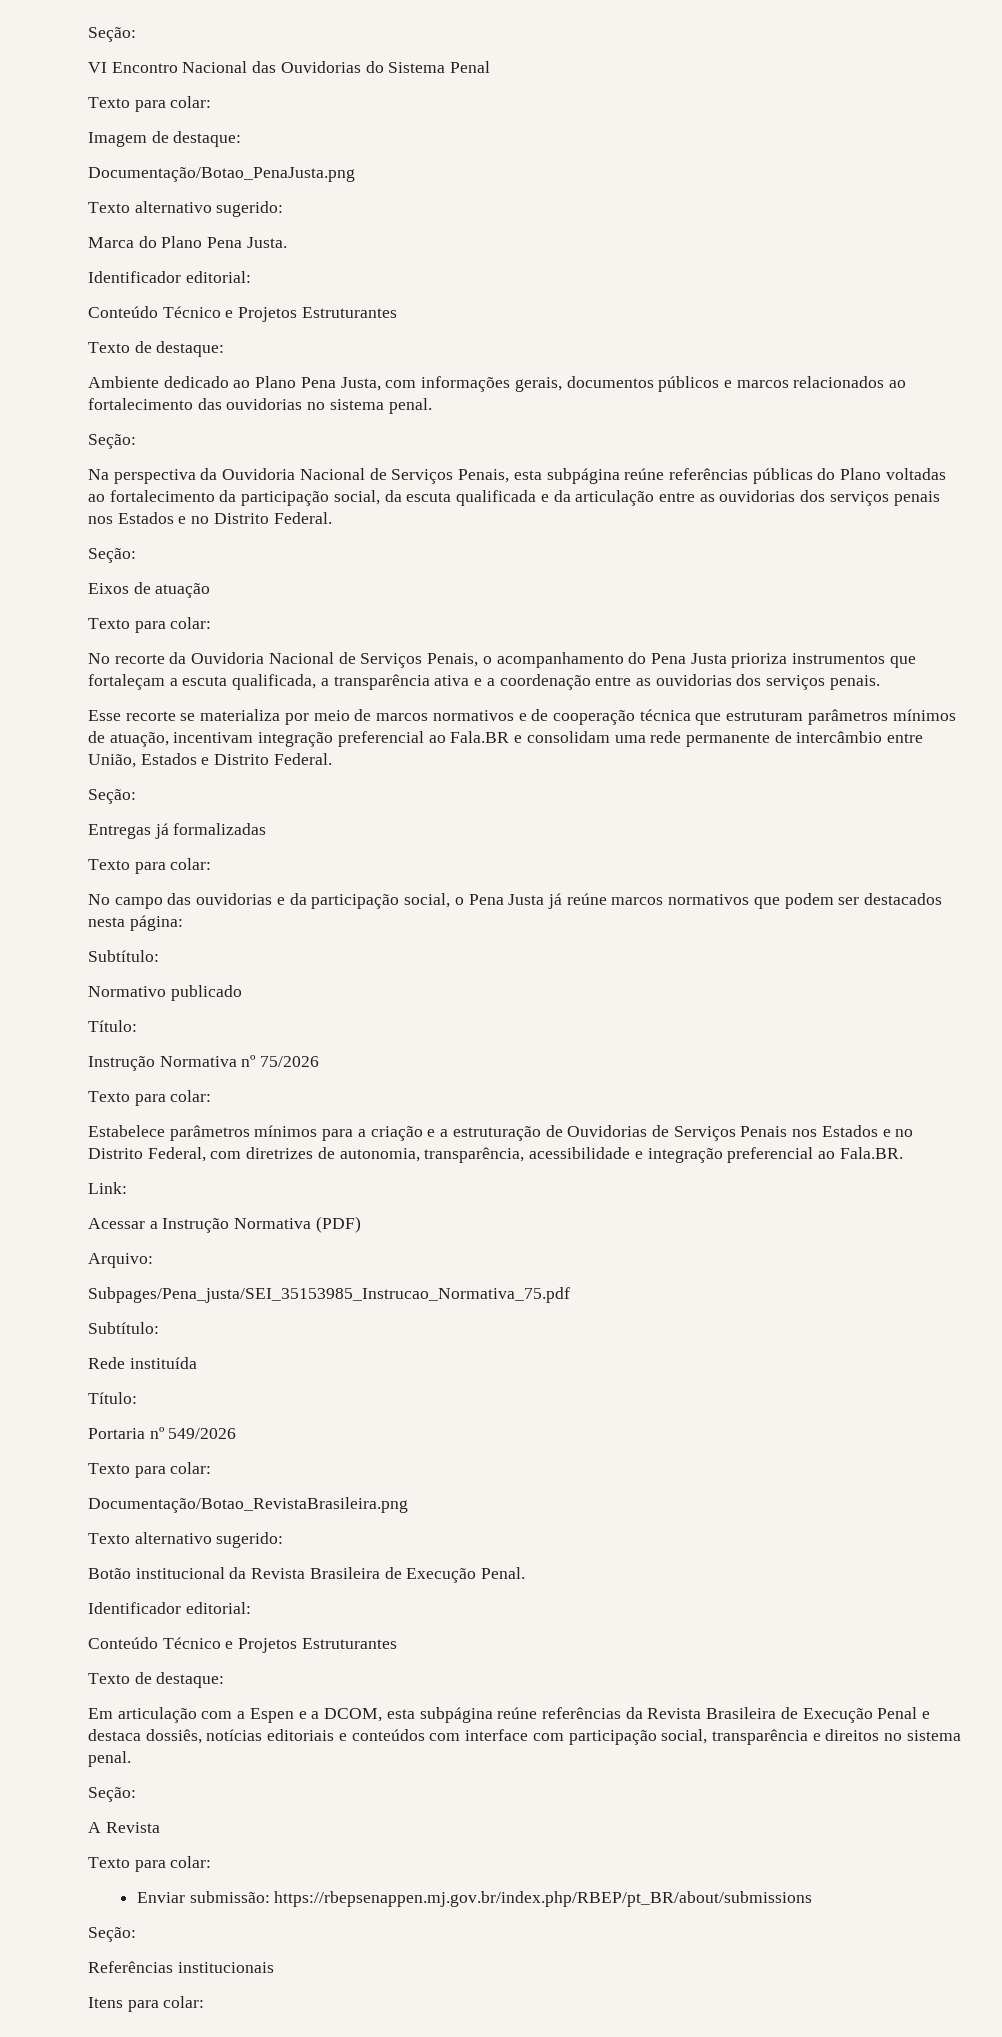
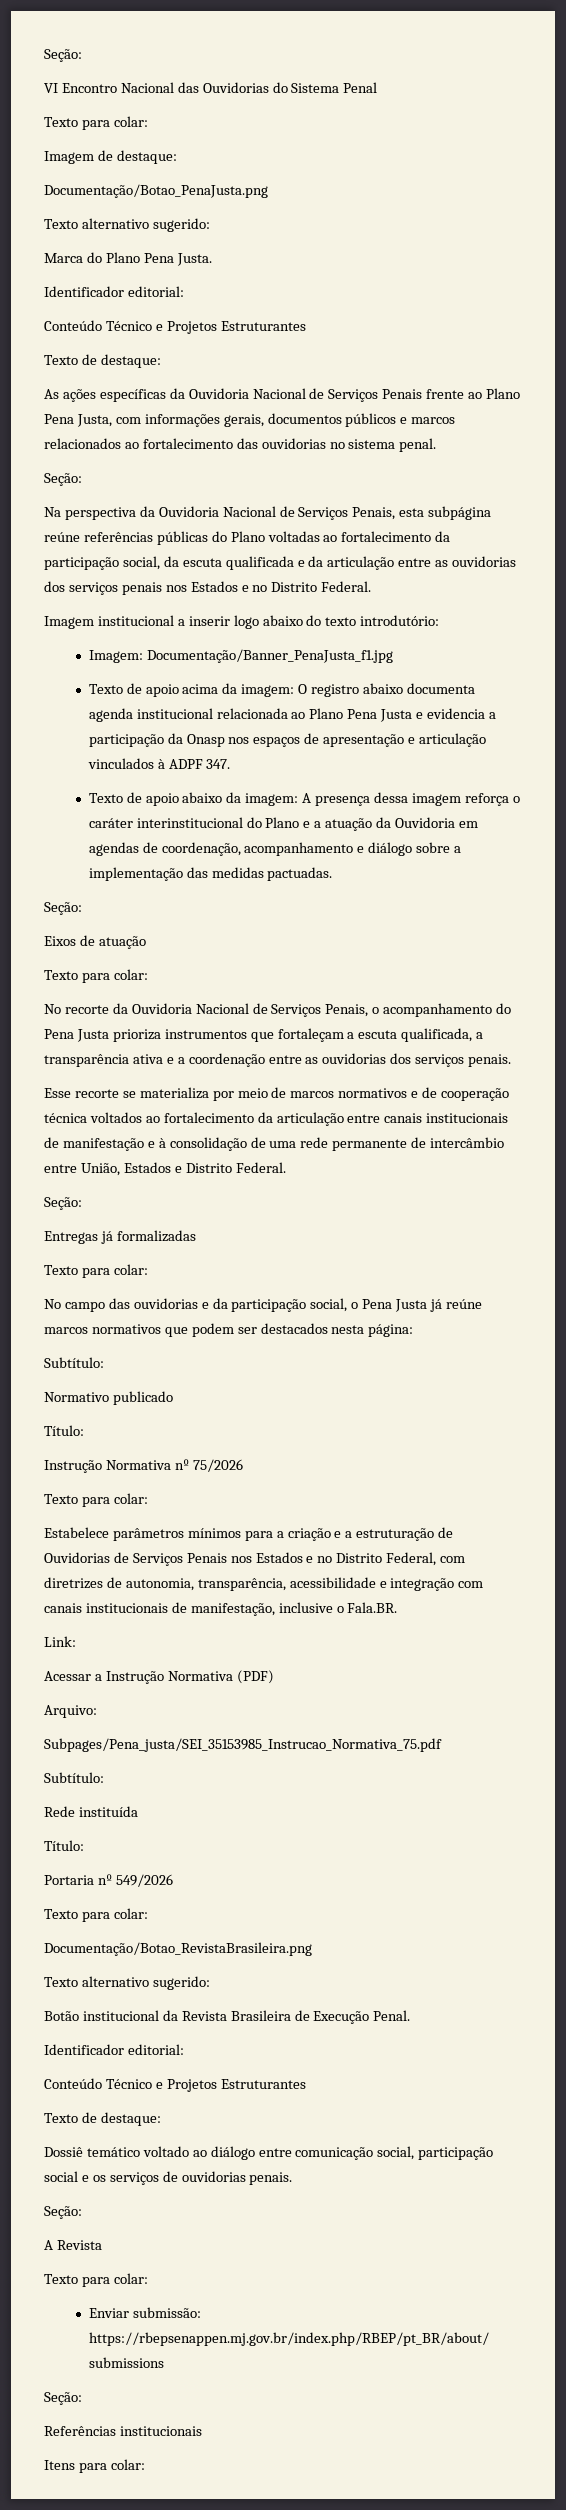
[88,376,229,388] Ambiente dedicado -> [44,388,465,402] As ações específicas da Ouvidoria Nacional de Serviços Penais frente
(332, 518) none -> [44,615,440,629] [88,649,393,663] [88,683,475,697] [88,708,496,722] [88,733,487,747] [87,758,231,769] [88,792,520,806] [88,817,478,831] [88,842,462,856] [88,867,333,881] // Imagem institucional a inserir logo abaixo do texto introdutório: // Imagem: Documentação/Banner_PenaJusta_f1.jpg // Texto de apoio acima da imagem: O registro abaixo documenta agenda institucional relacionada ao Plano Pena Justa e evidencia a participação da Onasp nos espaços de apresentação e articulação vinculados à ADPF 347. // Texto de apoio abaixo da imagem: A presença dessa imagem reforça o caráter interinstitucional do Plano e a atuação da Ouvidoria em agendas de coordenação, acompanhamento e diálogo sobre a implementação das medidas pactuadas.
[695,709,956,725] [88,731,610,747] que estruturam parâmetros mínimos de atuação, incentivam integração preferencial ao Fala.BR e consolidam -> [89,1112,509,1126] [44,1137,266,1151] voltados ao fortalecimento da articulação entre canais institucionais de manifestação e à consolidação de
[727,1147,835,1163] preferencial ao -> [458,1581,484,1588] [44,1602,344,1616] com canais institucionais de manifestação, inclusive o
[88,1707,931,1723] [88,1729,961,1745] [88,1751,131,1767] Em articulação com a Espen e a DCOM, esta subpágina reúne referências da Revista Brasileira de Execução Penal e destaca dossiês, notícias editoriais e conteúdos com interface com participação social, transparência e direitos no sistema penal. -> [44,2146,494,2160] [44,2171,293,2185] Dossiê temático voltado ao diálogo entre comunicação social, participação social e os serviços de ouvidorias penais.

